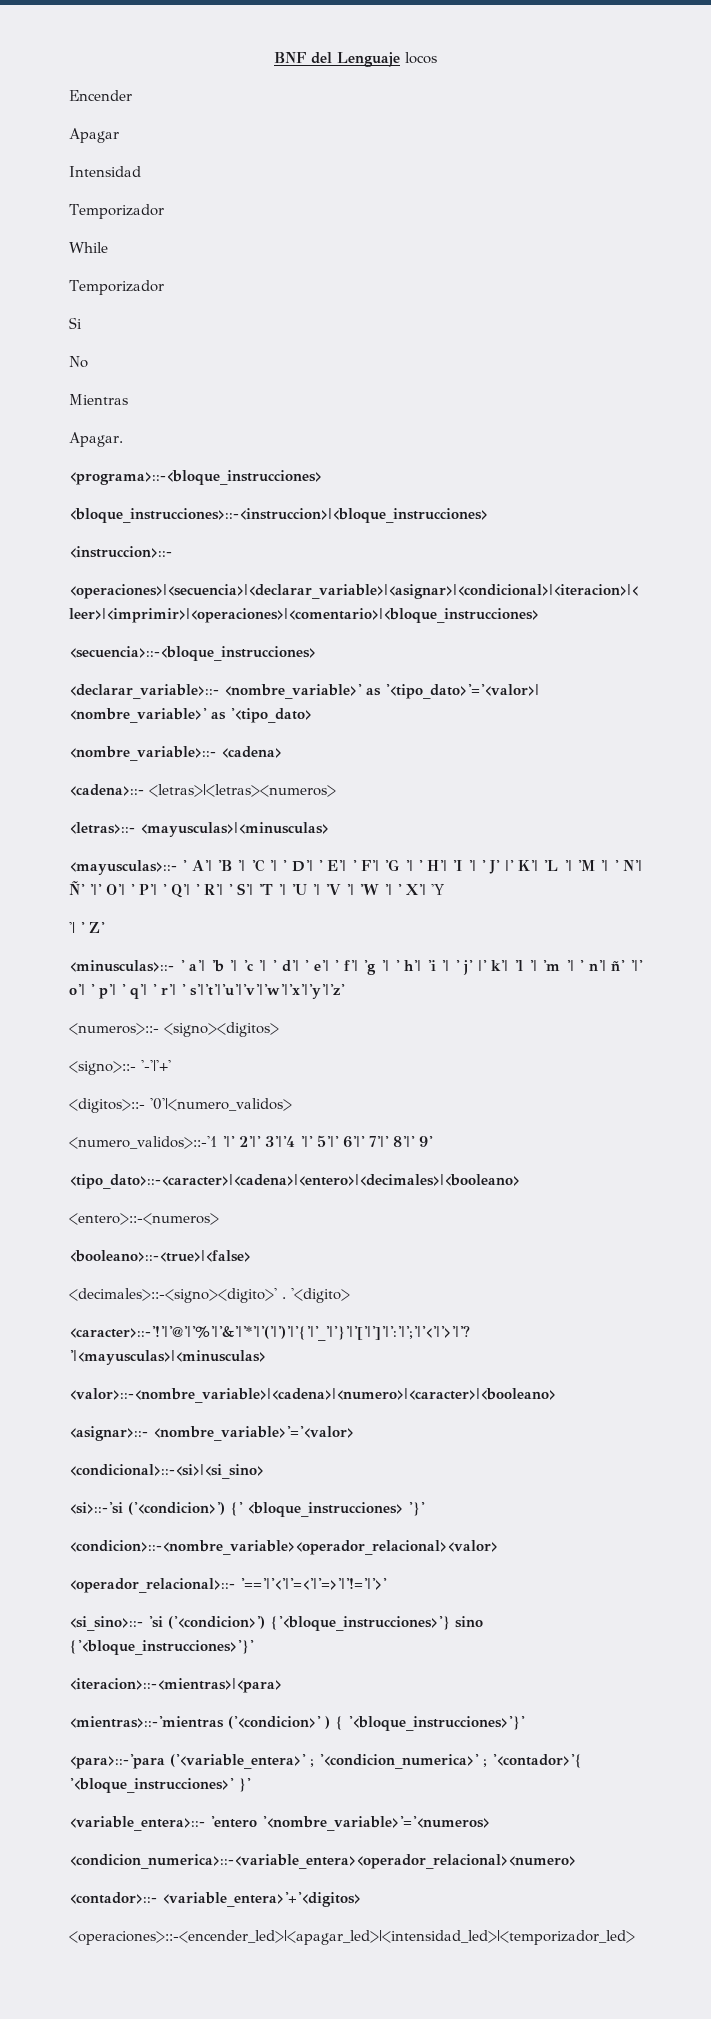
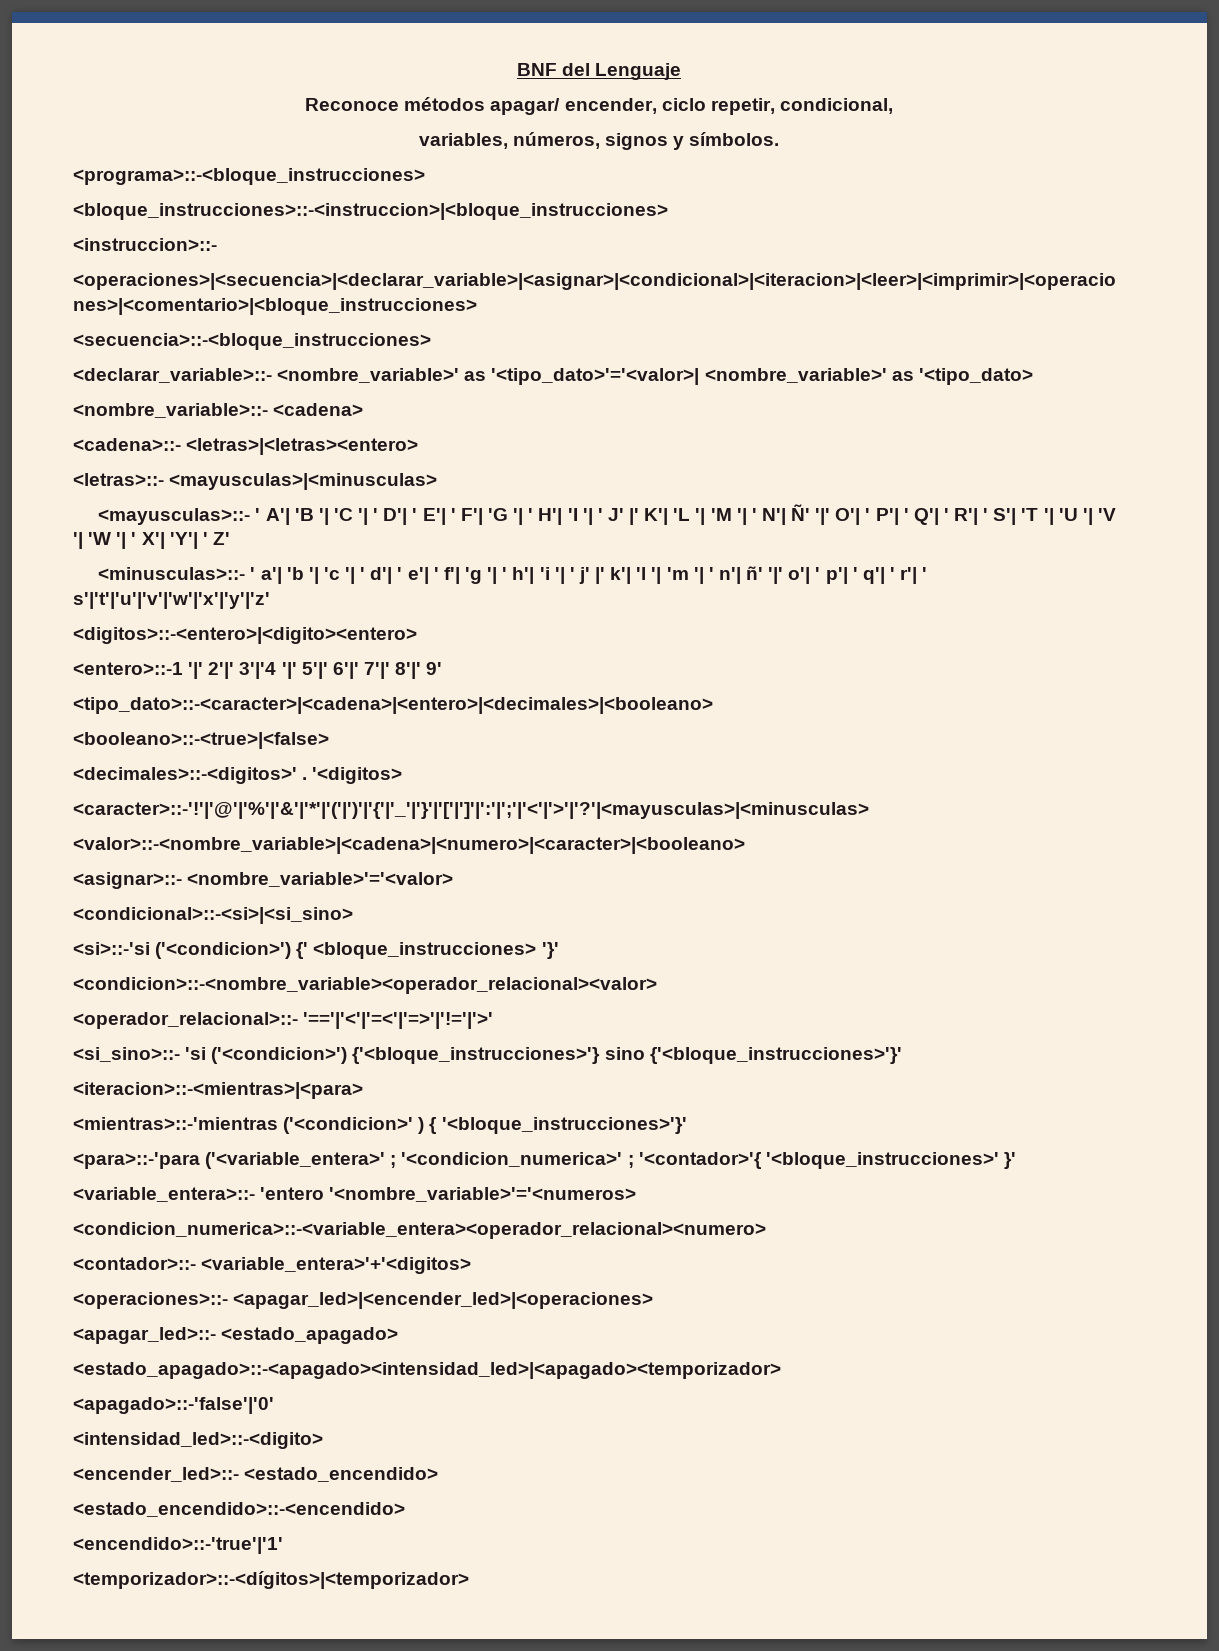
[405,52,437,64] [69,90,132,101] [69,128,119,143] [69,166,141,177] [69,204,164,219] [69,242,108,253] [69,280,164,295] [69,317,82,329] [69,356,88,368] [69,394,128,405] [69,432,123,447] locos // Encender // Apagar // Intensidad // Temporizador // While // Temporizador // Si // No // Mientras // Apagar. -> [305,97,893,115] [418,132,780,150] // Reconoce métodos apagar/ encender, ciclo repetir, condicional, // variables, números, signos y símbolos.
[149,784,336,797] <letras>|<letras><numeros> -> [186,438,419,455] <letras>|<letras><entero>
[431,884,444,895] [69,922,75,933] 'Y // '| -> [169,532,198,549] 'Y'|
[69,1022,279,1037] [69,1060,171,1075] [69,1098,292,1113] [69,1136,217,1149] <numeros>::- <signo><digitos> // <signo>::- '-'|'+' // <digitos>::- '0'|<numero_validos> // <numero_validos>::-'1 -> [73,627,417,644] [73,662,183,675] <digitos>::-<entero>|<digito><entero> // <entero>::-1
[69,1213,219,1225] // <entero>::-<numeros> -> (713, 705) none
[69,1288,350,1303] <decimales>::-<signo><digito>' . '<digito> -> [73,767,403,784] <decimales>::-<digitos>' . '<digitos>
[69,1930,635,1945] <operaciones>::-<encender_led>|<apagar_led>|<intensidad_led>|<temporizador_led> -> [73,1292,654,1309] [73,1327,399,1344] [73,1362,781,1379] [73,1397,274,1414] [73,1432,323,1449] [73,1467,439,1482] [73,1502,405,1517] [73,1537,283,1554] [73,1571,469,1589] <operaciones>::- <apagar_led>|<encender_led>|<operaciones> // <apagar_led>::- <estado_apagado> // <estado_apagado>::-<apagado><intensidad_led>|<apagado><temporizador> // <apagado>::-'false'|'0' // <intensidad_led>::-<digito> // <encender_led>::- <estado_encendido> // <estado_encendido>::-<encendido> // <encendido>::-'true'|'1' // <temporizador>::-<dígitos>|<temporizador>

